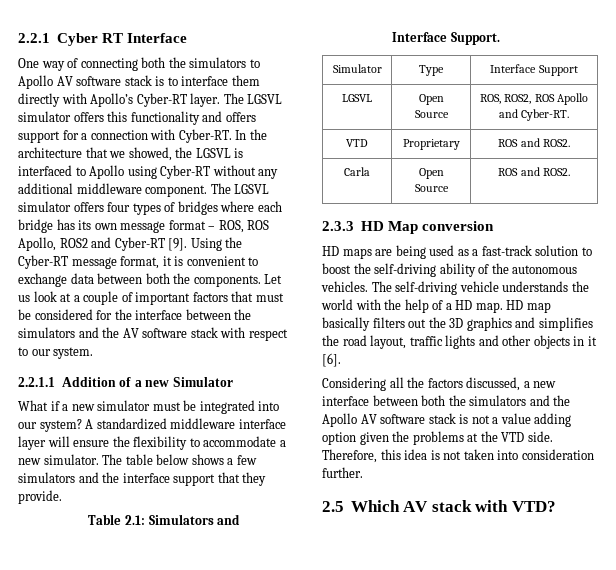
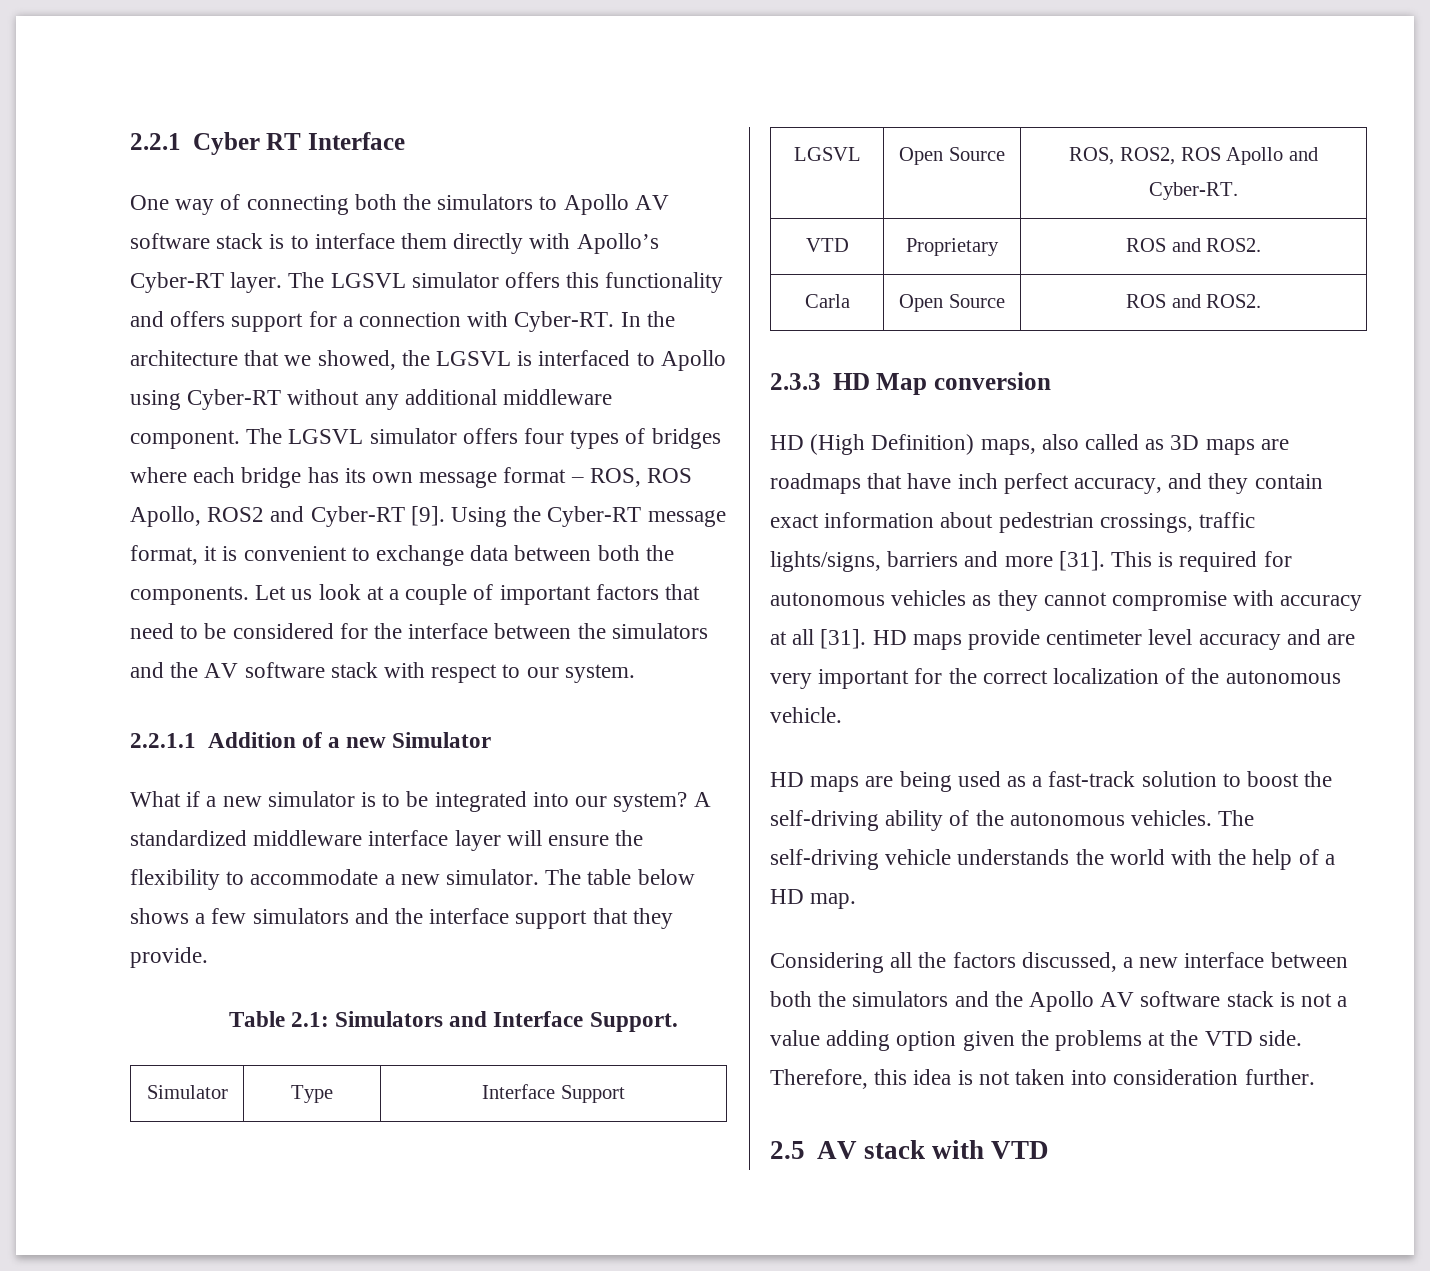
[255,293,284,302] must -> [130,623,199,639] need to
[152,402,181,411] must -> [361,792,401,807] is to
(494, 226) none -> [770,434,1289,455] [770,473,1323,494] [770,512,1256,533] [770,551,1292,572] [770,590,1363,611] [770,629,1356,650] [770,668,1341,689] [770,707,842,723] // HD (High Definition) maps, also called as 3D maps are roadmaps that have inch perfect accuracy, and they contain exact information about pedestrian crossings, traffic lights/signs, barriers and more [31]. This is required for autonomous vehicles as they cannot compromise with accuracy at all [31]. HD maps provide centimeter level accuracy and are very important for the correct localization of the autonomous vehicle.
[506,300,551,313] [322,317,593,331] [322,335,597,349] [322,353,341,367] HD map basically filters out the 3D graphics and simplifies the road layout, traffic lights and other objects in it [6]. -> (857, 901) none
[350,500,400,512] Which -> (805, 1150) none
[511,501,556,512] VTD? -> [991,1141,1050,1159] VTD

